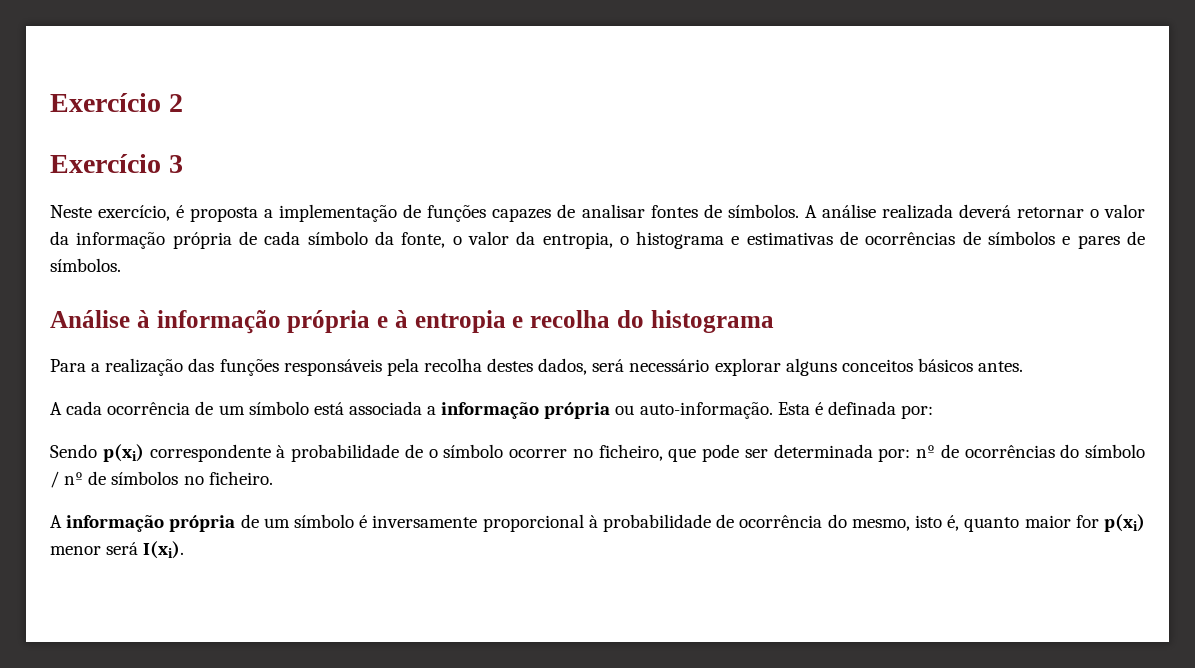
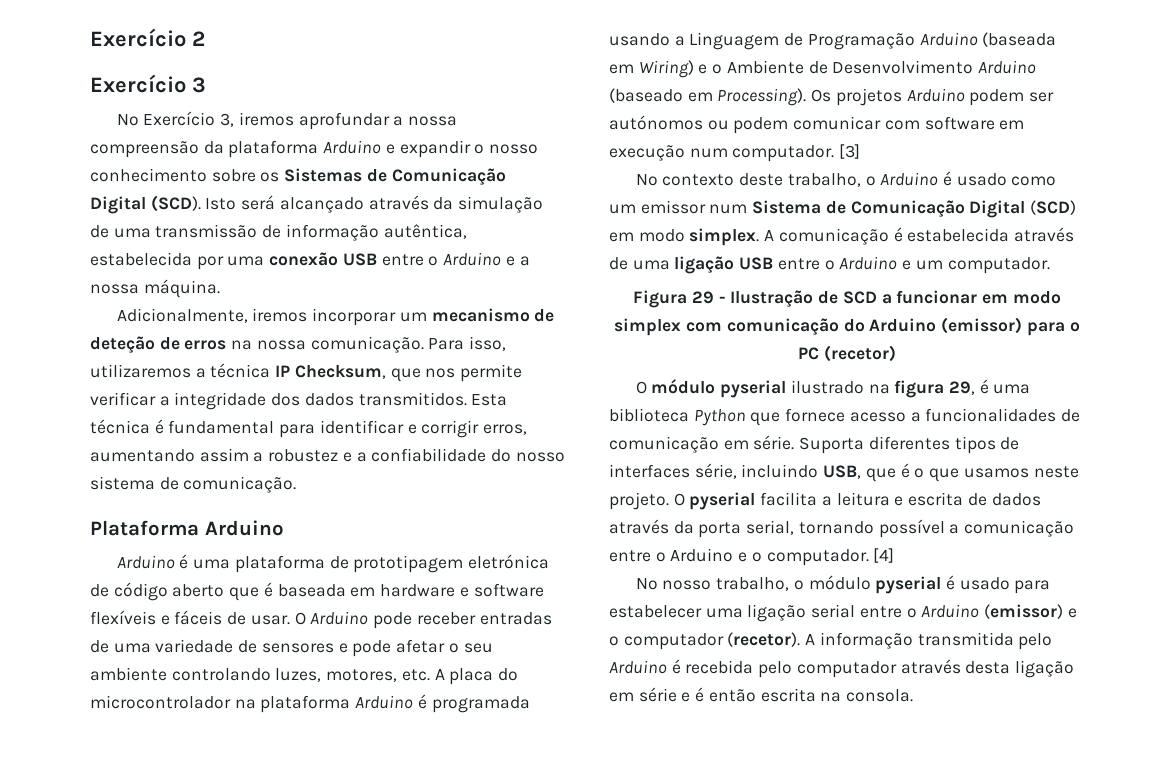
[50,204,1145,222] [50,231,1146,249] [50,258,121,272] [50,310,774,334] [50,358,1024,376] [50,401,934,419] [50,444,1145,462] [50,471,273,488] [50,514,1146,532] [50,541,185,559] Neste exercício, é proposta a implementação de funções capazes de analisar fontes de símbolos. A análise realizada deverá retornar o valor da informação própria de cada símbolo da fonte, o valor da entropia, o histograma e estimativas de ocorrências de símbolos e pares de símbolos. // Análise à informação própria e à entropia e recolha do histograma // Para a realização das funções responsáveis pela recolha destes dados, será necessário explorar alguns conceitos básicos antes. // A cada ocorrência de um símbolo está associada a informação própria ou auto-informação. Esta é definada por: // Sendo p(xi) correspondente à probabilidade de o símbolo ocorrer no ficheiro, que pode ser determinada por: nº de ocorrências do símbolo / nº de símbolos no ficheiro. // A informação própria de um símbolo é inversamente proporcional à probabilidade de ocorrência do mesmo, isto é, quanto maior for p(xi) menor será I(xi). -> [116,111,457,130] [90,140,539,158] [90,168,506,186] [90,195,544,214] [90,224,467,241] [90,252,530,270] [90,279,220,298] [116,308,555,326] [90,336,507,354] [90,363,523,382] [90,392,508,410] [90,419,528,438] [90,448,565,462] [90,476,297,493] [90,520,284,536] [116,554,549,573] [90,582,544,601] [90,610,552,629] [90,639,493,657] [90,667,519,685] [90,694,530,713] [609,32,1057,50] [609,60,1037,78] [609,88,1055,106] [609,115,1025,134] [609,144,861,162] [635,171,1057,187] [609,200,1077,218] [609,227,1075,246] [609,256,1050,274] [633,290,1061,308] [614,317,1080,336] [798,345,896,362] [635,379,1031,398] [609,408,1081,426] [609,435,1020,454] [609,463,1079,482] [609,492,1041,510] [609,519,1075,538] [609,548,895,566] [635,575,1051,594] [609,604,1077,622] [609,632,1053,650] [609,659,1075,678] [609,687,914,702] No Exercício 3, iremos aprofundar a nossa compreensão da plataforma Arduino e expandir o nosso conhecimento sobre os Sistemas de Comunicação Digital (SCD). Isto será alcançado através da simulação de uma transmissão de informação autêntica, estabelecida por uma conexão USB entre o Arduino e a nossa máquina. // Adicionalmente, iremos incorporar um mecanismo de deteção de erros na nossa comunicação. Para isso, utilizaremos a técnica IP Checksum, que nos permite verificar a integridade dos dados transmitidos. Esta técnica é fundamental para identificar e corrigir erros, aumentando assim a robustez e a confiabilidade do nosso sistema de comunicação. // Plataforma Arduino // Arduino é uma plataforma de prototipagem eletrónica de código aberto que é baseada em hardware e software flexíveis e fáceis de usar. O Arduino pode receber entradas de uma variedade de sensores e pode afetar o seu ambiente controlando luzes, motores, etc. A placa do microcontrolador na plataforma Arduino é programada usando a Linguagem de Programação Arduino (baseada em Wiring) e o Ambiente de Desenvolvimento Arduino (baseado em Processing). Os projetos Arduino podem ser autónomos ou podem comunicar com software em execução num computador. [3] // No contexto deste trabalho, o Arduino é usado como um emissor num Sistema de Comunicação Digital (SCD) em modo simplex. A comunicação é estabelecida através de uma ligação USB entre o Arduino e um computador. // Figura 29 - Ilustração de SCD a funcionar em modo simplex com comunicação do Arduino (emissor) para o PC (recetor) // O módulo pyserial ilustrado na figura 29, é uma biblioteca Python que fornece acesso a funcionalidades de comunicação em série. Suporta diferentes tipos de interfaces série, incluindo USB, que é o que usamos neste projeto. O pyserial facilita a leitura e escrita de dados através da porta serial, tornando possível a comunicação entre o Arduino e o computador. [4] // No nosso trabalho, o módulo pyserial é usado para estabelecer uma ligação serial entre o Arduino (emissor) e o computador (recetor). A informação transmitida pelo Arduino é recebida pelo computador através desta ligação em série e é então escrita na consola.

